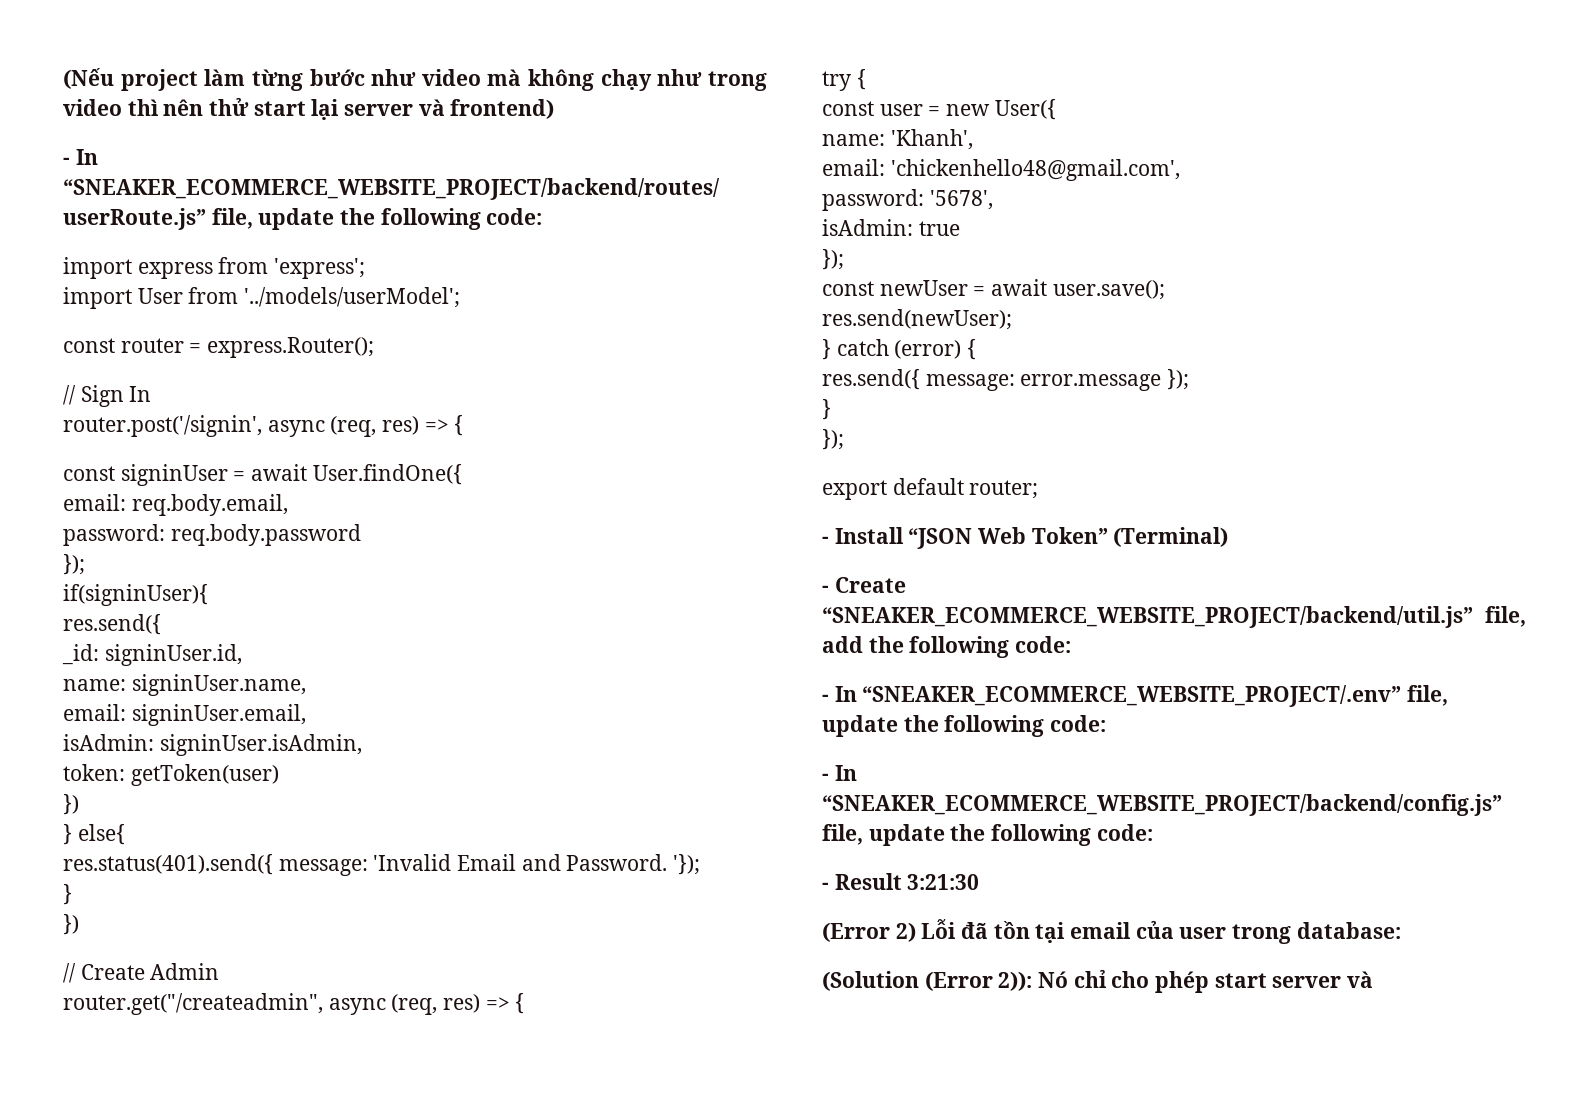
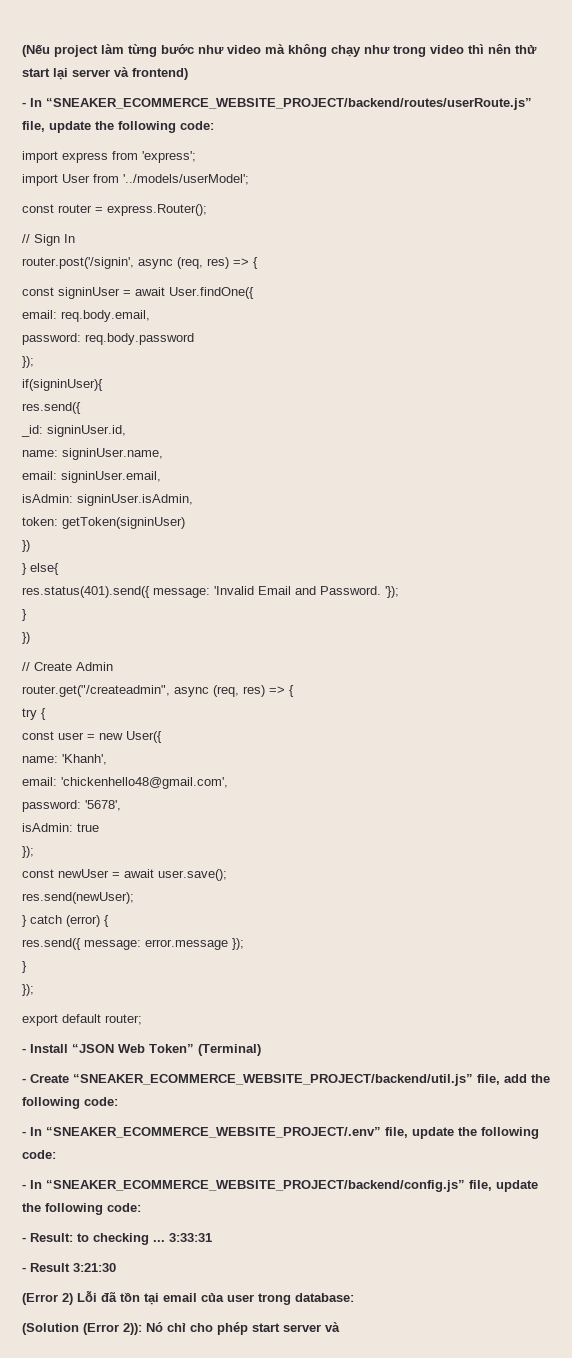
[130,764,279,786] getToken(user) -> [62,517,185,529] getToken(signinUser)
(1153, 832) none -> [22,1233,212,1245] // - Result: to checking ... 3:33:31

